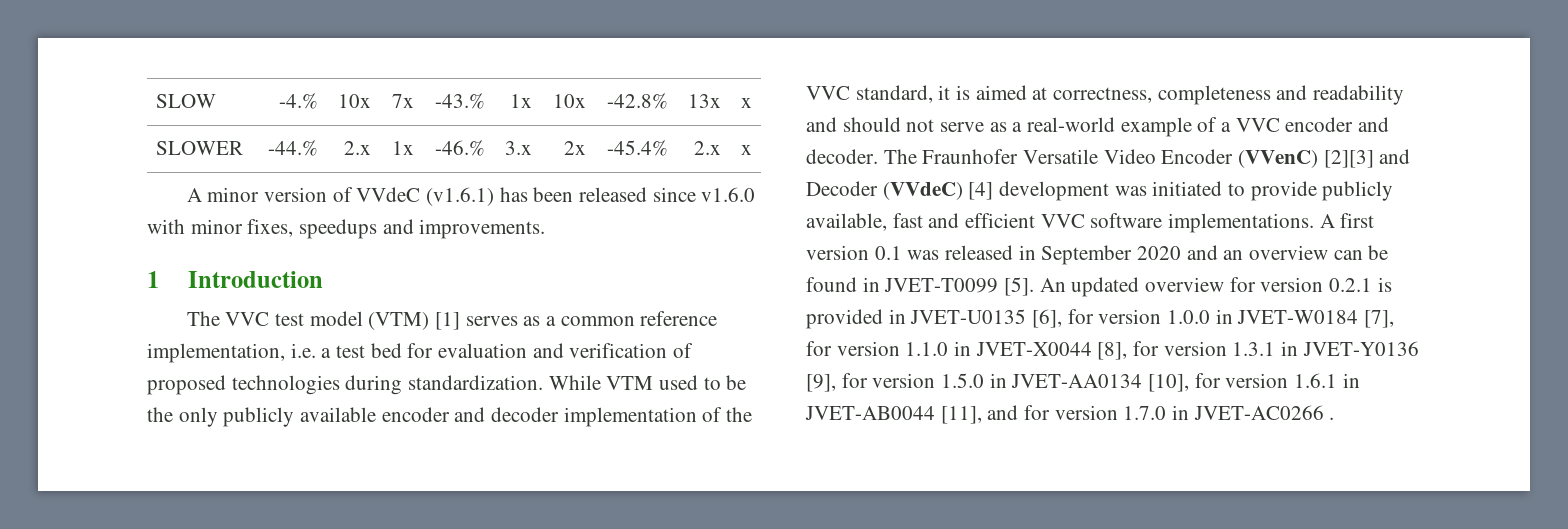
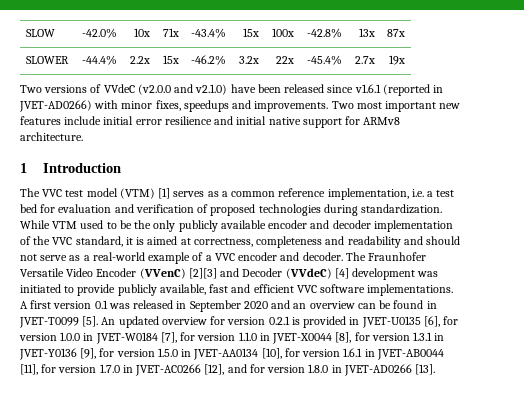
[278,93,318,109] [337,94,371,108] [391,94,414,108] [434,93,485,109] [509,94,532,108] [552,94,586,108] -4.% | 10x | 7x | -43.% | 1x | 10x -> [82,28,118,38] [134,28,151,37] [163,28,180,37] [191,28,227,38] [243,28,260,37] [272,28,295,37] -42.0% | 10x | 71x | -43.4% | 15x | 100x
[740,98,752,108] x -> [387,29,406,37] 87x
[267,140,318,156] [343,141,371,155] [391,141,414,155] [434,140,485,156] [504,141,532,155] [563,141,586,155] [606,140,668,156] [693,141,721,155] [740,145,752,155] [186,187,756,206] -44.% | 2.x | 1x | -46.% | 3.x | 2x | -45.4% | 2.x | x // A minor version of VVdeC (v1.6.1) has been released since v1.6.0 -> [82,55,118,65] [130,56,151,64] [163,55,180,64] [191,55,227,65] [239,56,260,64] [276,56,295,64] [307,55,343,65] [355,56,376,64] [389,55,406,65] [20,84,444,96] [19,100,92,112] -44.4% | 2.2x | 15x | -46.2% | 3.2x | 22x | -45.4% | 2.7x | 19x // Two versions of VVdeC (v2.0.0 and v2.1.0) have been released since v1.6.1 (reported in JVET-AD0266)
(546, 229) none -> [331,101,461,112] [20,116,401,128] [20,132,83,141] Two most important new features include initial error resilience and initial native support for ARMv8 architecture.
[987,405,1019,420] and -> (38, 369) none
[1329,417,1335,420] . -> [204,364,436,376] [12], and for version 1.8.0 in JVET-AD0266 [13].

